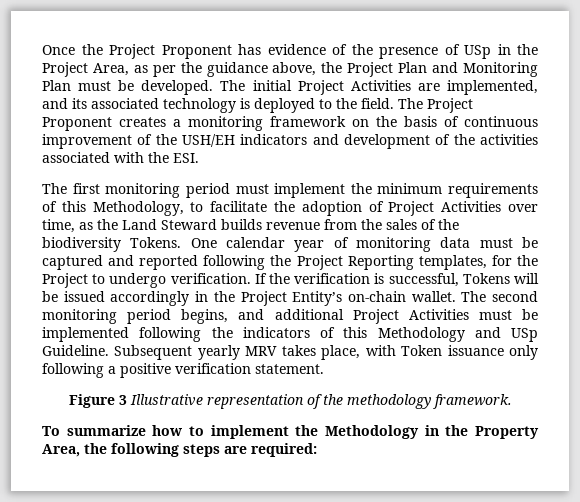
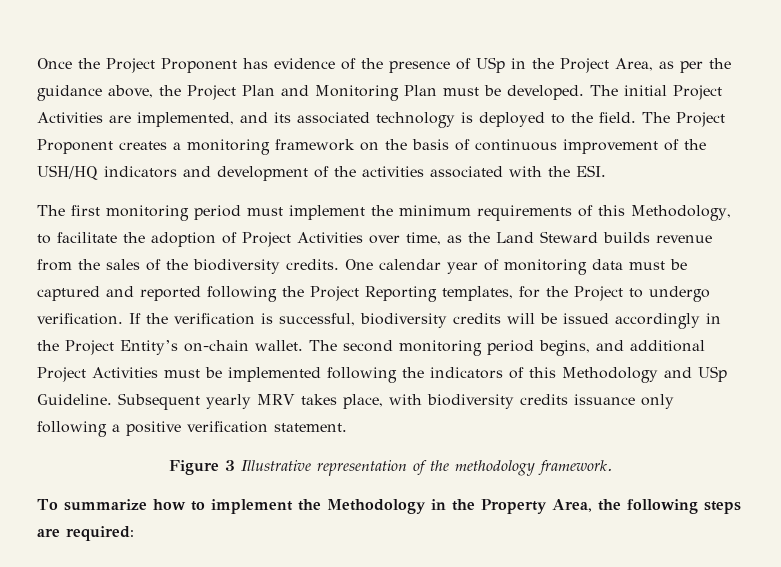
[182,134,235,147] USH/EH -> [37,165,98,180] USH/HQ
[130,237,182,248] Tokens. -> [286,259,339,270] credits.
[462,273,510,284] Tokens -> [360,313,501,328] biodiversity credits
[401,345,443,356] Token -> [427,394,568,409] biodiversity credits

